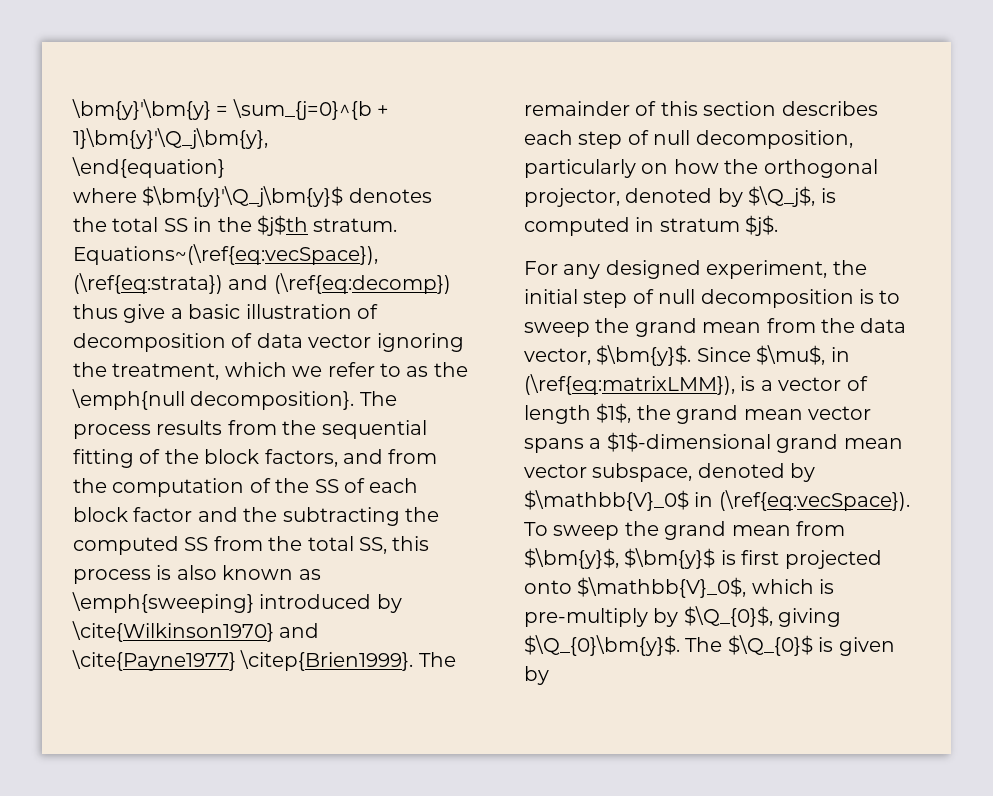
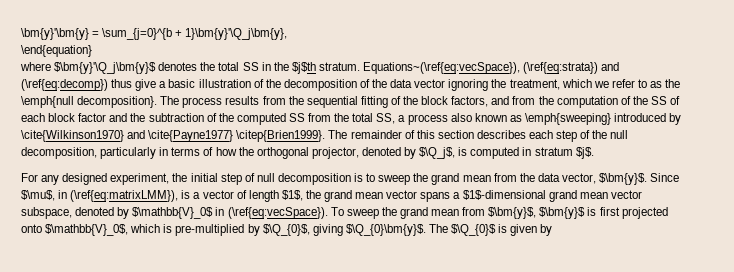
(378, 311) none -> [265,79,281,88] the
(253, 340) none -> [372,79,388,88] the
[282,507,400,526] subtracting -> [148,113,217,122] subtraction of
[392,536,430,551] [73,565,172,584] this process is -> [398,114,448,125] a process
(649, 137) none -> [592,130,608,139] the
[641,163,669,174] on -> [159,147,214,156] in terms of
[524,608,648,627] pre-multiply -> [175,224,245,236] pre-multiplied

